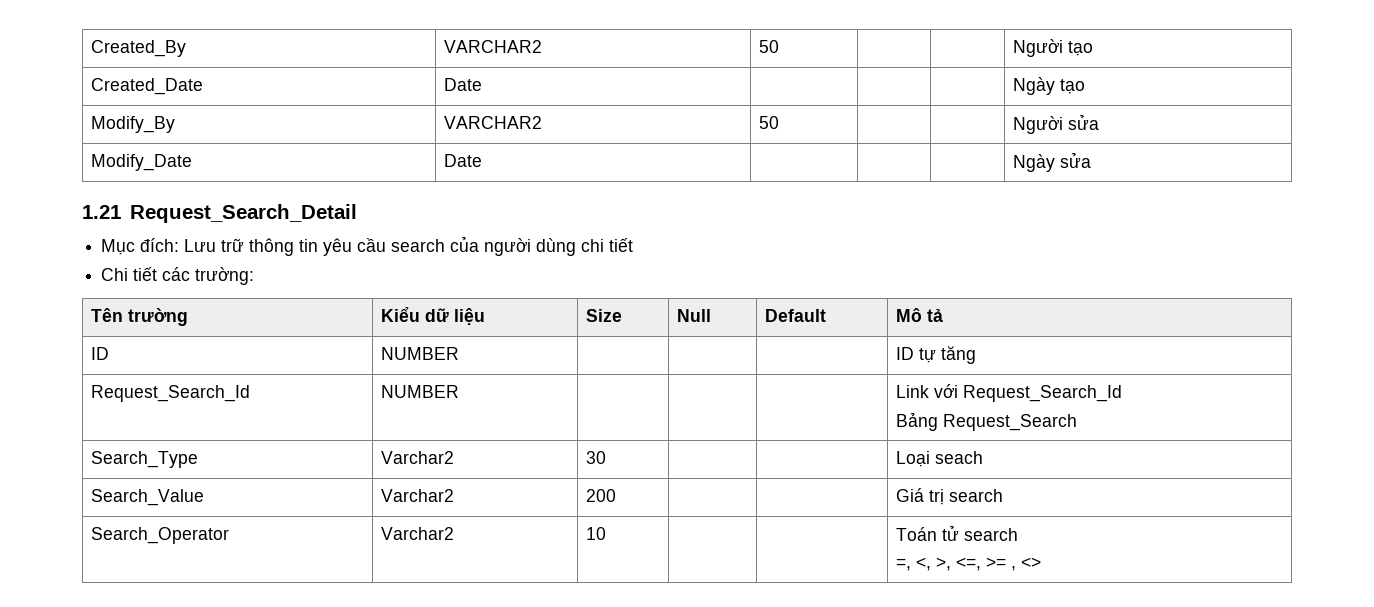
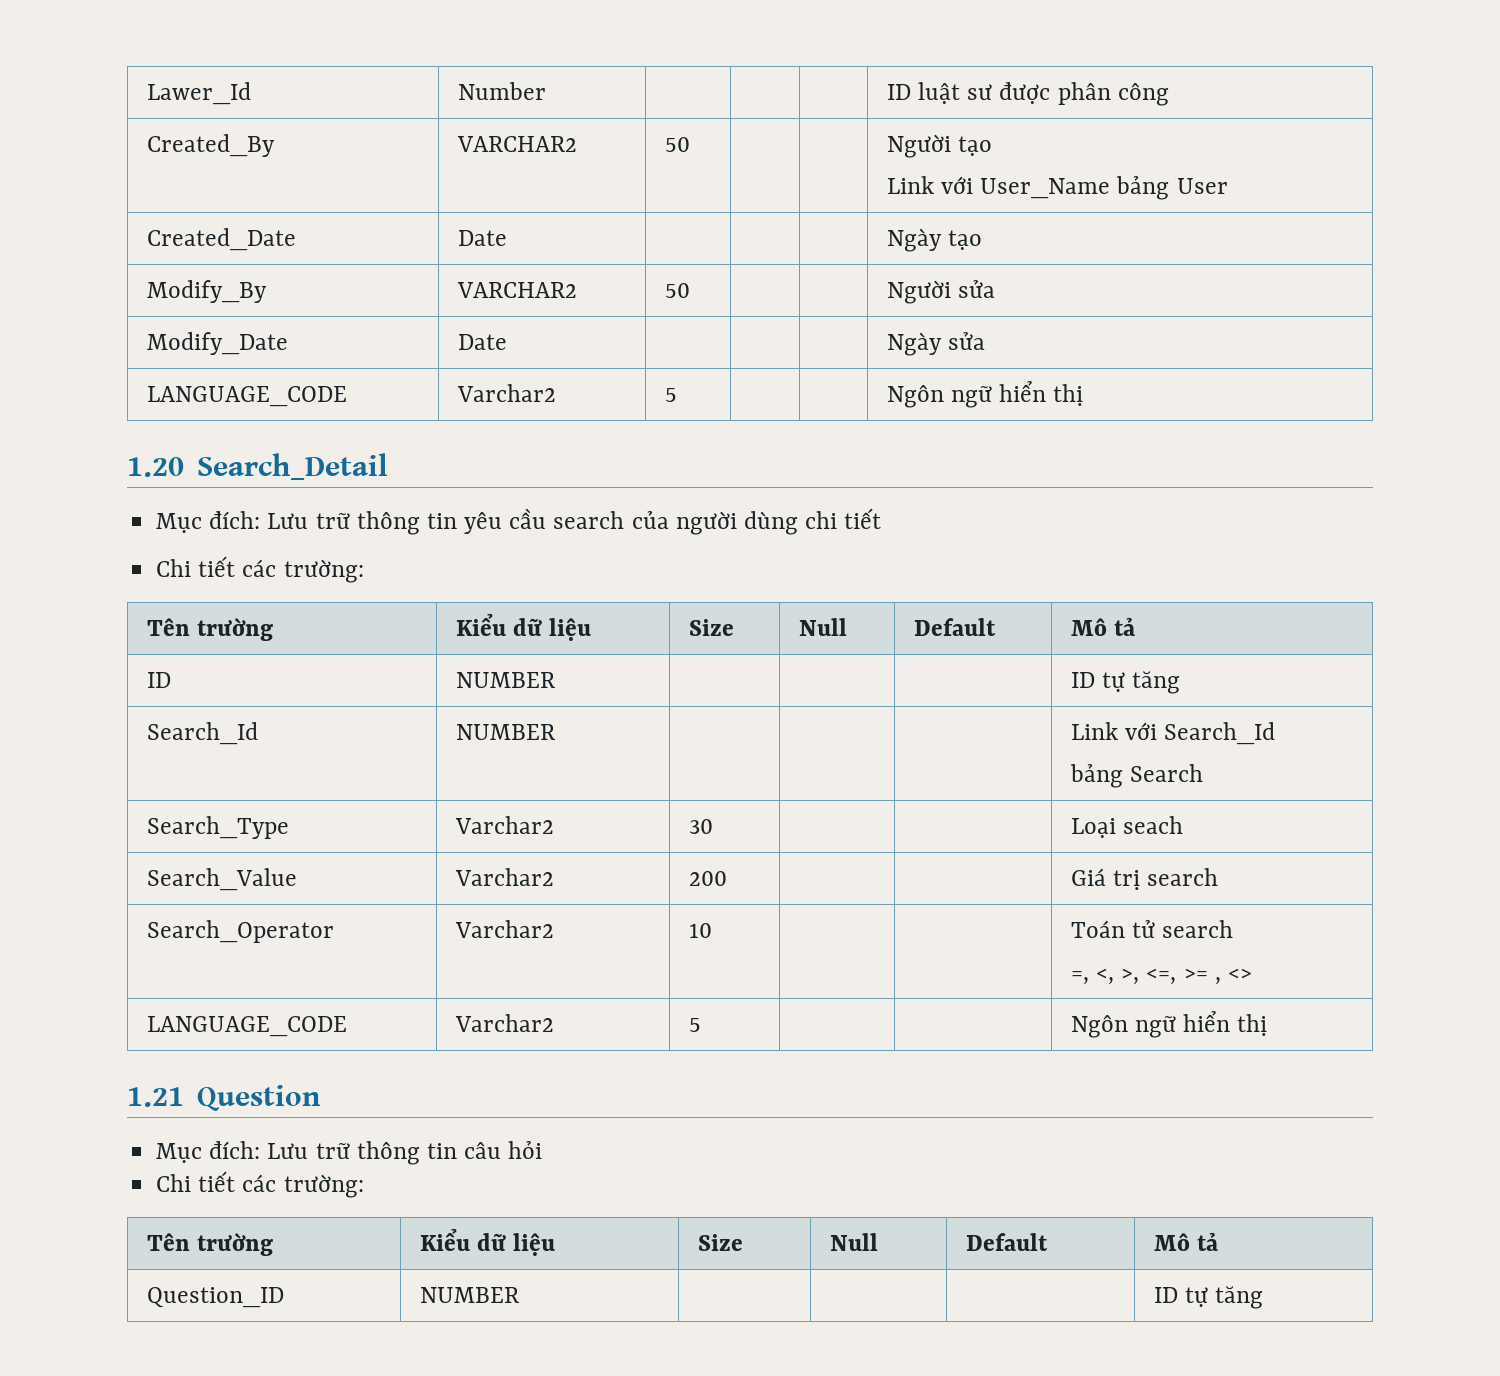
(91, 48) none -> [146,82,251,105] [457,82,546,100] [886,82,1169,106] Lawer_Id | Number | | | | ID luật sư được phân công //
(1094, 48) none -> [886,176,1228,200] // Link với User_Name bảng User
[82,204,357,223] // 1.21 Request_Search_Detail -> [146,386,347,407] [456,384,556,402] [664,388,677,402] [886,381,1084,408] [127,453,389,480] // LANGUAGE_CODE | Varchar2 | 5 | | | Ngôn ngữ hiển thị // 1.20 Search_Detail
[91,385,251,402] Request_Search_Id -> [146,722,258,745] Search_Id
[963,385,1123,402] [896,412,1078,431] Request_Search_Id // Bảng Request_Search -> [1164,722,1276,745] [1069,764,1204,788] Search_Id // bảng Search
(1042, 562) none -> [146,1016,347,1037] [454,1014,554,1032] [688,1018,701,1032] [1070,1011,1268,1038] [127,1085,322,1111] [156,1141,543,1165] [156,1171,364,1198] [146,1232,274,1256] [419,1228,556,1256] [697,1234,743,1251] [829,1233,878,1251] [965,1233,1048,1251] [1153,1232,1219,1251] [146,1287,284,1308] [419,1287,519,1303] [1153,1286,1264,1309] // LANGUAGE_CODE | Varchar2 | 5 | | | Ngôn ngữ hiển thị // 1.21 Question // Mục đích: Lưu trữ thông tin câu hỏi // Chi tiết các trường: // Tên trường | Kiểu dữ liệu | Size | Null | Default | Mô tả // Question_ID | NUMBER | | | | ID tự tăng

